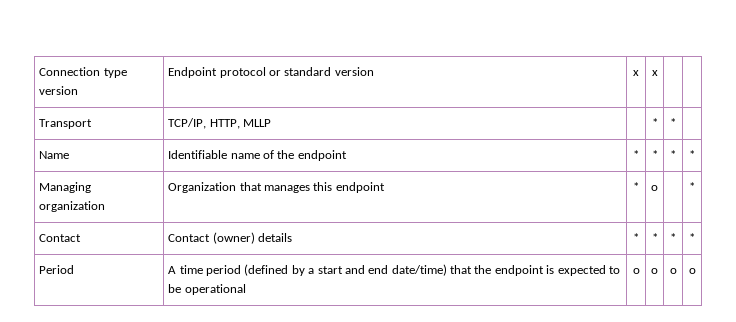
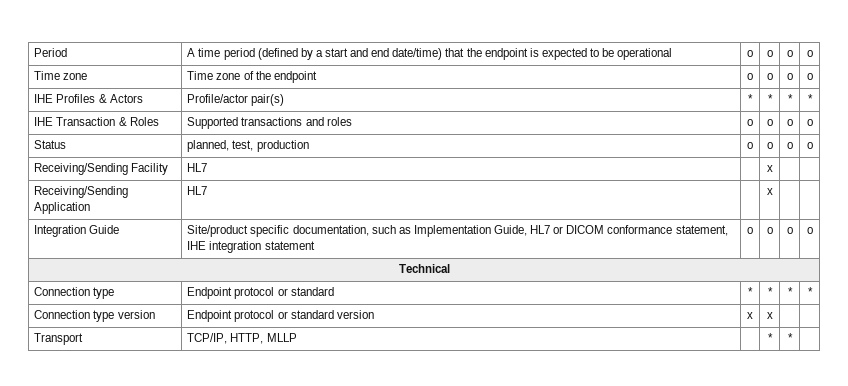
[39,67,127,78] [39,86,79,95] [168,67,374,78] [633,70,639,76] [651,70,658,76] [39,119,93,129] [168,118,272,129] [651,118,658,127] [670,118,676,127] [39,151,70,159] [168,150,347,161] [633,150,639,159] [651,150,658,159] [670,150,676,159] [689,150,695,159] [39,182,92,193] [39,201,106,212] [168,182,385,193] [633,182,639,191] [651,185,658,191] [689,182,695,191] [39,234,82,242] [168,232,293,244] [633,233,639,242] [651,233,658,242] [670,233,676,242] [689,233,695,242] Connection type version | Endpoint protocol or standard version | x | x | | // Transport | TCP/IP, HTTP, MLLP | | * | * | // Name | Identifiable name of the endpoint | * | * | * | * // Managing organization | Organization that manages this endpoint | * | o | | * // Contact | Contact (owner) details | * | * | * | * // -> (34, 52) none
(696, 271) none -> [34,71,88,80] [187,71,317,83] [747,73,753,80] [766,73,773,80] [786,73,793,80] [806,73,813,80] [34,94,143,103] [187,94,285,106] [748,94,753,103] [767,94,773,103] [787,94,793,103] [807,94,813,103] [34,117,159,126] [187,117,352,129] [747,119,753,126] [766,119,773,126] [786,119,793,126] [806,119,813,126] [34,140,67,149] [187,140,309,152] [747,142,753,149] [766,142,773,149] [786,142,793,149] [806,142,813,149] [34,163,169,175] [187,163,208,172] [766,165,773,172] [34,186,129,198] [34,202,91,214] [187,186,208,195] [766,188,773,195] [34,225,120,237] [187,225,728,237] [187,241,315,253] [747,227,753,234] [766,227,773,234] [786,227,793,234] [806,227,813,234] [398,264,450,273] [34,287,115,299] [187,287,334,299] [748,287,753,296] [767,287,773,296] [787,287,793,296] [807,287,813,296] [34,310,155,322] [187,310,374,322] [747,312,753,319] [766,312,773,319] [34,333,84,345] [187,333,297,344] [767,333,773,342] [787,333,793,342] // Time zone | Time zone of the endpoint | o | o | o | o // IHE Profiles & Actors | Profile/actor pair(s) | * | * | * | * // IHE Transaction & Roles | Supported transactions and roles | o | o | o | o // Status | planned, test, production | o | o | o | o // Receiving/Sending Facility | HL7 | | x | | // Receiving/Sending Application | HL7 | | x | | // Integration Guide | Site/product specific documentation, such as Implementation Guide, HL7 or DICOM conformance statement, IHE integration statement | o | o | o | o // Technical // Connection type | Endpoint protocol or standard | * | * | * | * // Connection type version | Endpoint protocol or standard version | x | x | | // Transport | TCP/IP, HTTP, MLLP | | * | * |

